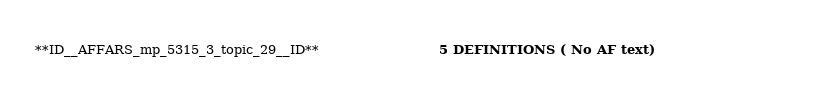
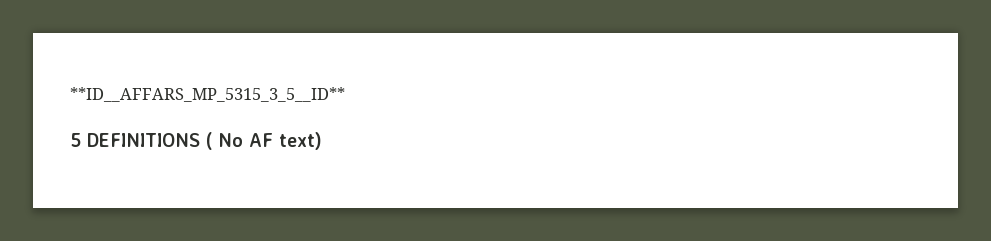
[35,45,319,57] **ID__AFFARS_mp_5315_3_topic_29__ID** -> [70,87,345,102] **ID__AFFARS_MP_5315_3_5__ID**

